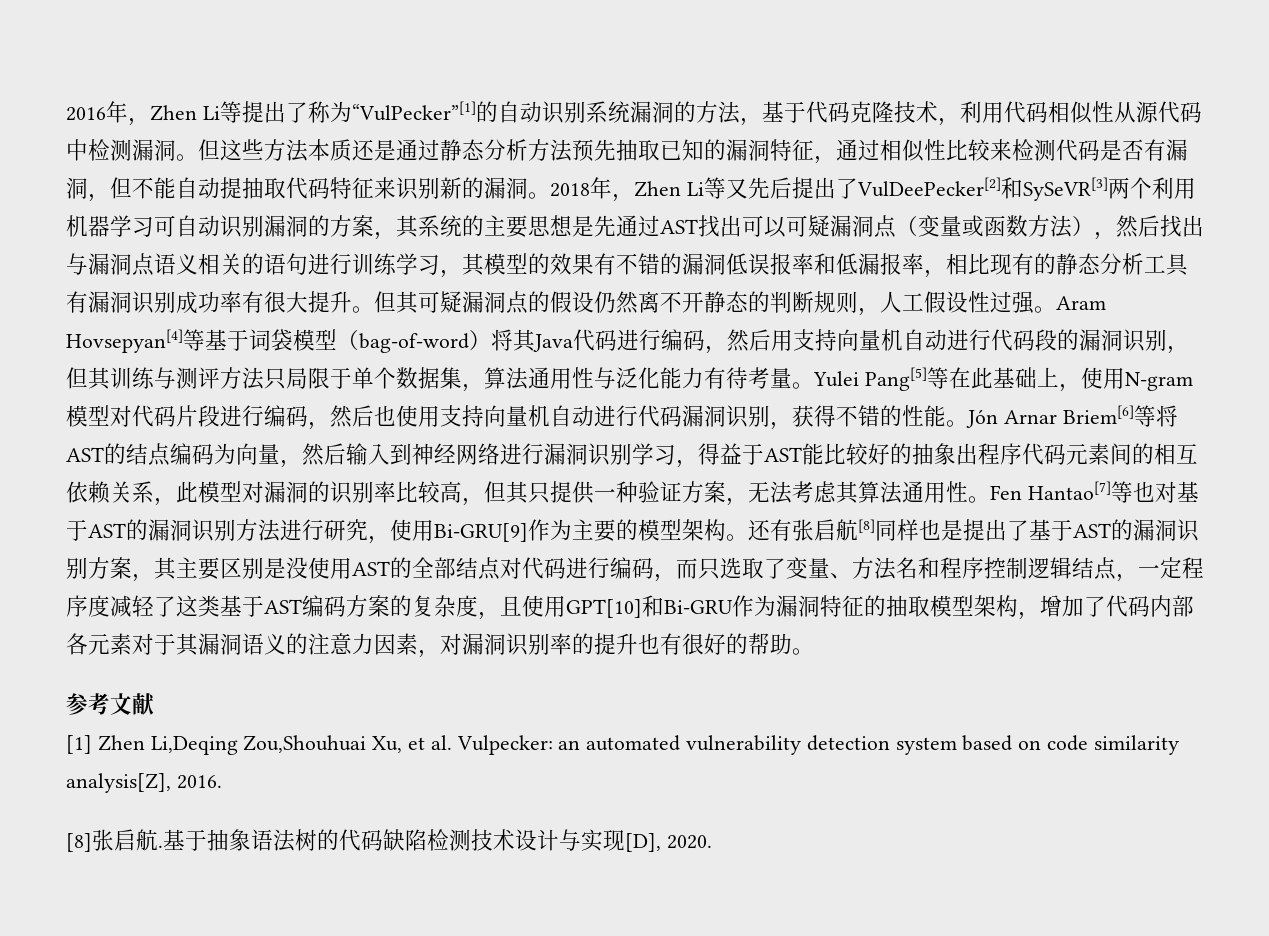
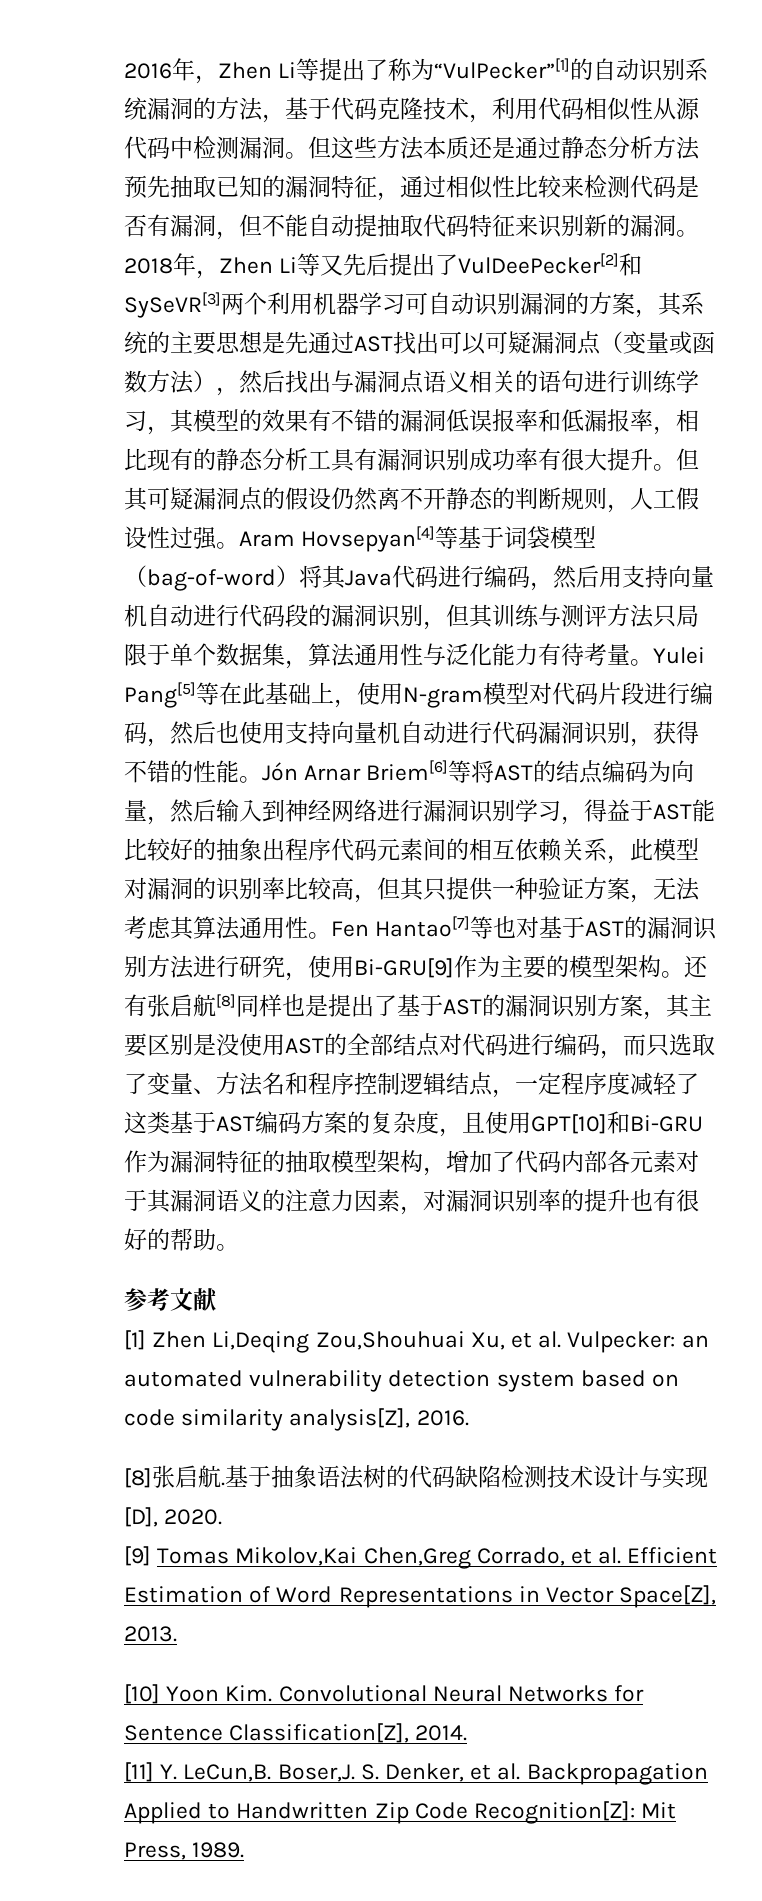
(712, 842) none -> [124,1546,718,1569] [124,1585,717,1608] [124,1626,177,1642] [124,1684,645,1704] [124,1723,468,1743] [124,1762,708,1785] [124,1801,677,1824] [124,1842,245,1860] // [9] Tomas Mikolov,Kai Chen,Greg Corrado, et al. Efficient Estimation of Word Representations in Vector Space[Z], 2013. // [10] Yoon Kim. Convolutional Neural Networks for Sentence Classification[Z], 2014. // [11] Y. LeCun,B. Boser,J. S. Denker, et al. Backpropagation Applied to Handwritten Zip Code Recognition[Z]: Mit Press, 1989.

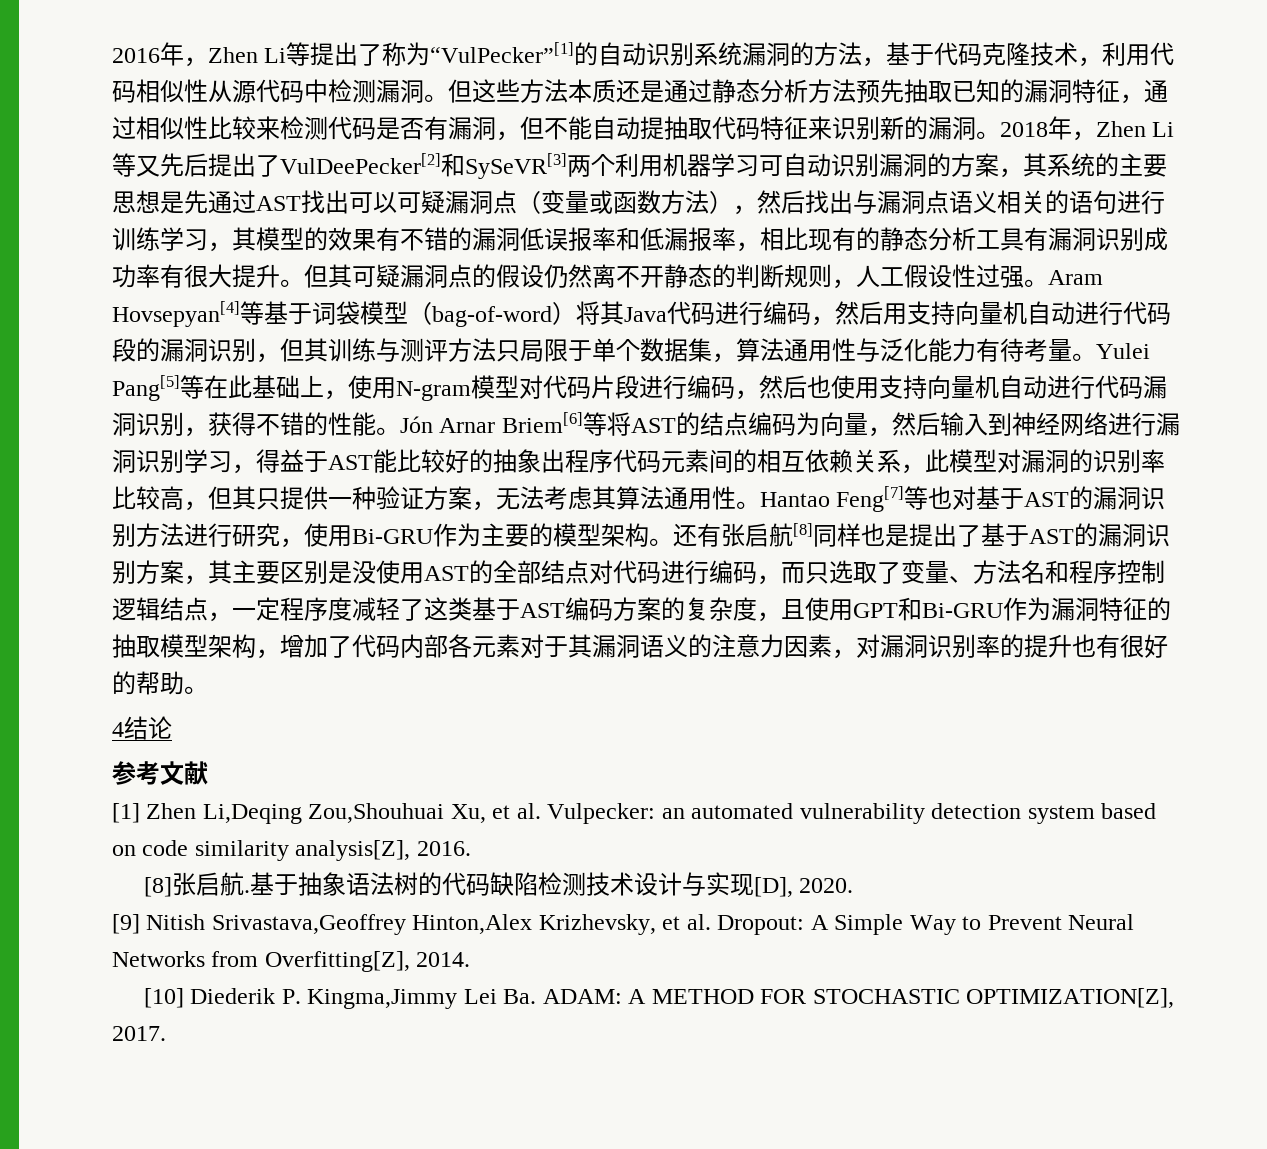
[331,916,471,937] Fen Hantao[7] -> [760,486,905,512] Hantao Feng[7]
[354,958,454,978] Bi-GRU[9] -> [352,529,433,544] Bi-GRU
[531,1114,607,1134] GPT[10] -> [853,603,898,618] GPT
(239, 1247) none -> [112,716,172,740] // 4结论
[157,1547,718,1569] [124,1585,717,1608] [124,1626,177,1642] [124,1684,645,1704] [124,1723,468,1743] [124,1762,708,1785] [124,1801,677,1824] [124,1842,245,1860] Tomas Mikolov,Kai Chen,Greg Corrado, et al. Efficient Estimation of Word Representations in Vector Space[Z], 2013. // [10] Yoon Kim. Convolutional Neural Networks for Sentence Classification[Z], 2014. // [11] Y. LeCun,B. Boser,J. S. Denker, et al. Backpropagation Applied to Handwritten Zip Code Recognition[Z]: Mit Press, 1989. -> [146,914,1135,935] [112,951,471,972] [143,988,1175,1009] [112,1026,166,1041] Nitish Srivastava,Geoffrey Hinton,Alex Krizhevsky, et al. Dropout: A Simple Way to Prevent Neural Networks from Overfitting[Z], 2014. // [10] Diederik P. Kingma,Jimmy Lei Ba. ADAM: A METHOD FOR STOCHASTIC OPTIMIZATION[Z], 2017.

